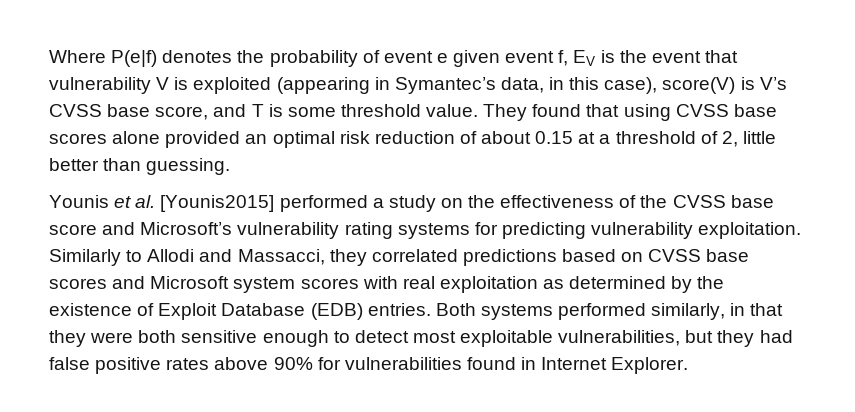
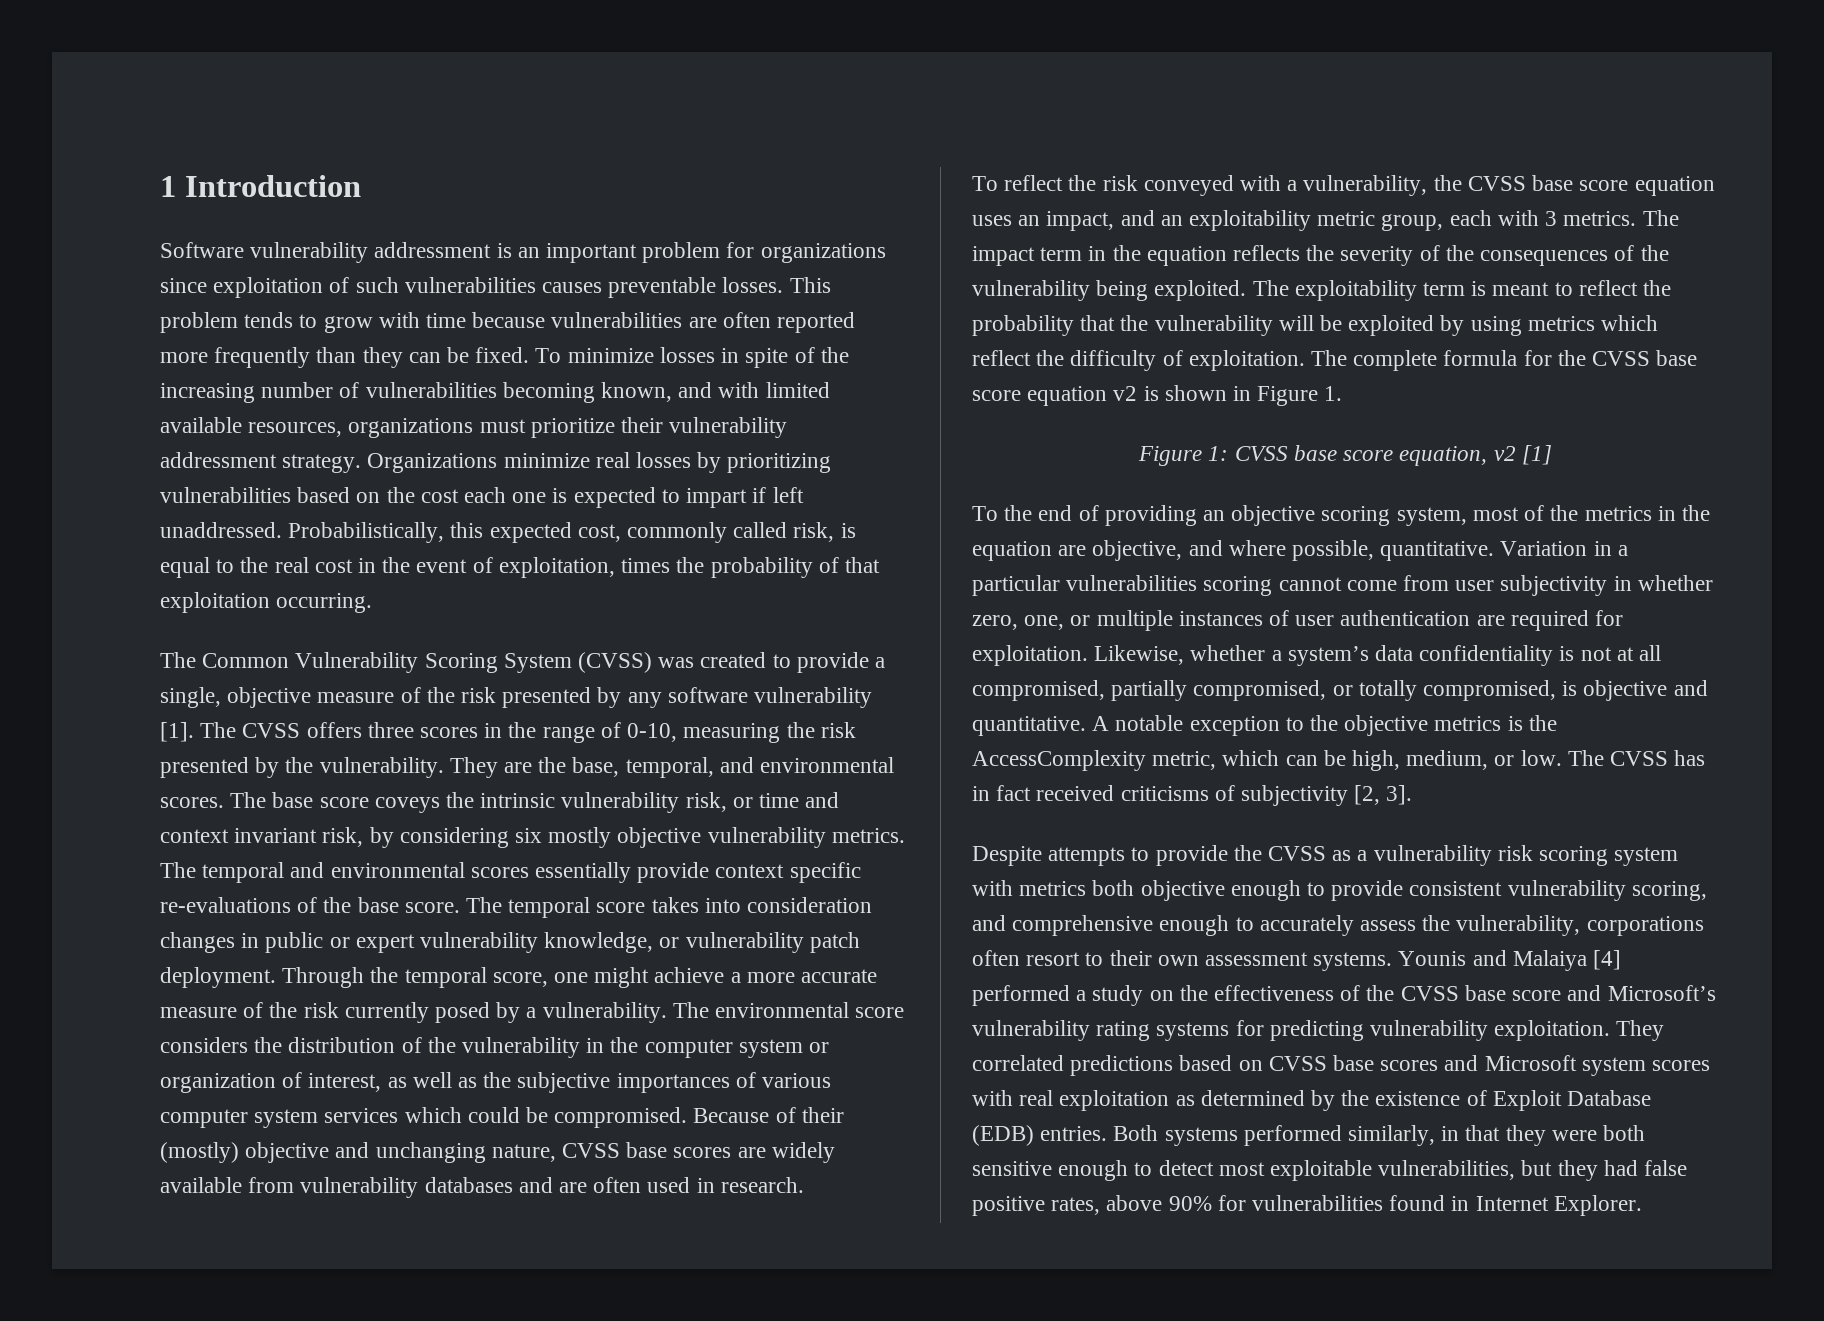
[49,50,738,67] [49,77,787,94] [49,104,777,121] [49,131,776,148] [49,158,231,175] [49,195,275,212] Where P(e|f) denotes the probability of event e given event f, EV is the event that vulnerability V is exploited (appearing in Symantec’s data, in this case), score(V) is V’s CVSS base score, and T is some threshold value. They found that using CVSS base scores alone provided an optimal risk reduction of about 0.15 at a threshold of 2, little better than guessing. // Younis et al. [Younis2015] -> [160,175,361,197] [160,242,886,263] [160,277,831,298] [160,312,856,333] [160,347,849,368] [160,382,830,403] [160,417,788,438] [160,452,832,473] [160,487,804,508] [160,522,856,543] [160,557,880,578] [160,592,373,613] [160,652,886,673] [160,687,873,708] [160,722,856,743] [160,757,895,778] [160,792,840,813] [160,827,905,848] [160,862,861,883] [160,897,873,918] [160,932,860,953] [160,967,878,988] [160,1002,905,1023] [160,1037,830,1058] [160,1072,832,1093] [160,1107,844,1128] [160,1142,835,1163] [160,1177,804,1198] [972,175,1715,196] [972,210,1679,231] [972,245,1669,266] [972,280,1672,301] [972,315,1659,336] [972,350,1698,371] [972,385,1343,406] [1138,445,1552,466] [972,505,1710,526] [972,540,1628,561] [972,575,1713,596] [972,610,1624,631] [972,645,1662,666] [972,680,1708,701] [972,715,1557,736] [972,750,1706,771] [972,785,1413,806] [972,845,1679,866] [972,880,1707,901] [972,915,1704,936] [972,950,1622,971] 1 Introduction // Software vulnerability addressment is an important problem for organizations since exploitation of such vulnerabilities causes preventable losses. This problem tends to grow with time because vulnerabilities are often reported more frequently than they can be fixed. To minimize losses in spite of the increasing number of vulnerabilities becoming known, and with limited available resources, organizations must prioritize their vulnerability addressment strategy. Organizations minimize real losses by prioritizing vulnerabilities based on the cost each one is expected to impart if left unaddressed. Probabilistically, this expected cost, commonly called risk, is equal to the real cost in the event of exploitation, times the probability of that exploitation occurring. // The Common Vulnerability Scoring System (CVSS) was created to provide a single, objective measure of the risk presented by any software vulnerability [1]. The CVSS offers three scores in the range of 0-10, measuring the risk presented by the vulnerability. They are the base, temporal, and environmental scores. The base score coveys the intrinsic vulnerability risk, or time and context invariant risk, by considering six mostly objective vulnerability metrics. The temporal and environmental scores essentially provide context specific re-evaluations of the base score. The temporal score takes into consideration changes in public or expert vulnerability knowledge, or vulnerability patch deployment. Through the temporal score, one might achieve a more accurate measure of the risk currently posed by a vulnerability. The environmental score considers the distribution of the vulnerability in the computer system or organization of interest, as well as the subjective importances of various computer system services which could be compromised. Because of their (mostly) objective and unchanging nature, CVSS base scores are widely available from vulnerability databases and are often used in research. // To reflect the risk conveyed with a vulnerability, the CVSS base score equation uses an impact, and an exploitability metric group, each with 3 metrics. The impact term in the equation reflects the severity of the consequences of the vulnerability being exploited. The exploitability term is meant to reflect the probability that the vulnerability will be exploited by using metrics which reflect the difficulty of exploitation. The complete formula for the CVSS base score equation v2 is shown in Figure 1. // Figure 1: CVSS base score equation, v2 [1] // To the end of providing an objective scoring system, most of the metrics in the equation are objective, and where possible, quantitative. Variation in a particular vulnerabilities scoring cannot come from user subjectivity in whether zero, one, or multiple instances of user authentication are required for exploitation. Likewise, whether a system’s data confidentiality is not at all compromised, partially compromised, or totally compromised, is objective and quantitative. A notable exception to the objective metrics is the AccessComplexity metric, which can be high, medium, or low. The CVSS has in fact received criticisms of subjectivity [2, 3]. // Despite attempts to provide the CVSS as a vulnerability risk scoring system with metrics both objective enough to provide consistent vulnerability scoring, and comprehensive enough to accurately assess the vulnerability, corporations often resort to their own assessment systems. Younis and Malaiya [4]
[49,249,367,266] Similarly to Allodi and Massacci, they -> [1616,1020,1665,1041] They
[166,358,210,370] rates -> [1051,1197,1101,1215] rates,

